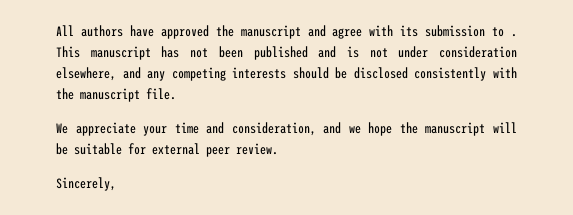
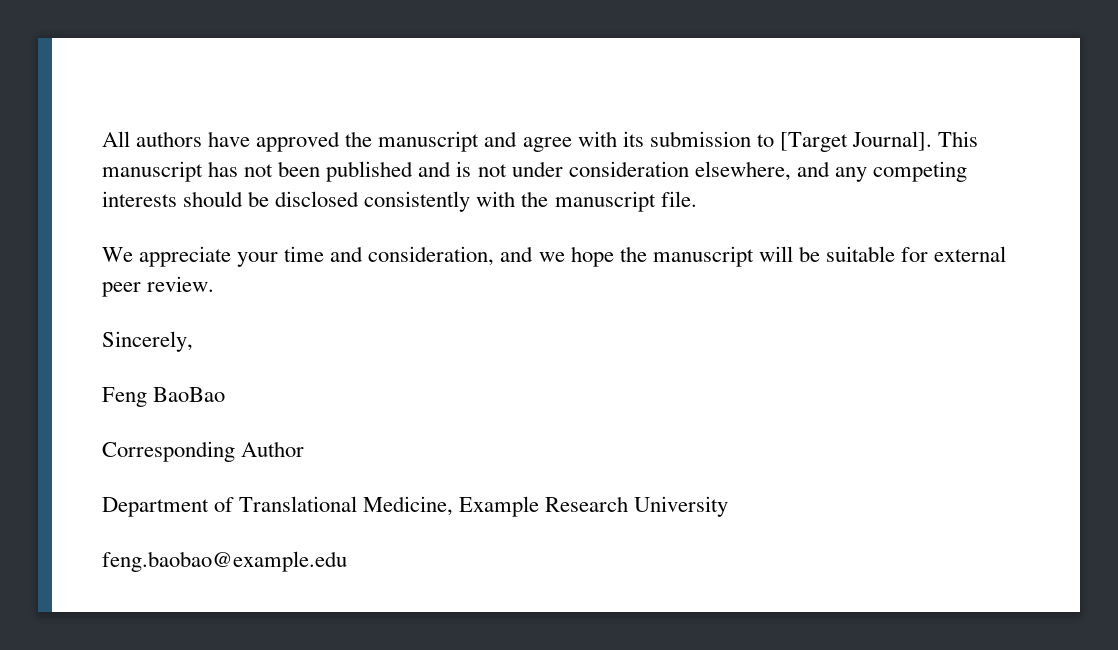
[511,34,518,37] . -> [779,131,932,152] [Target Journal].
(116, 184) none -> [102,387,226,407] [102,441,305,462] [102,496,729,517] [102,551,347,572] // Feng BaoBao // Corresponding Author // Department of Translational Medicine, Example Research University // feng.baobao@example.edu

